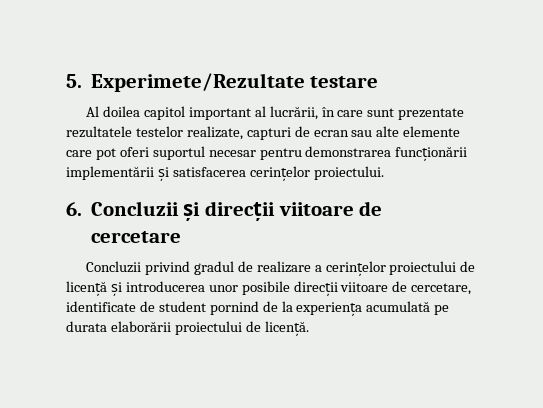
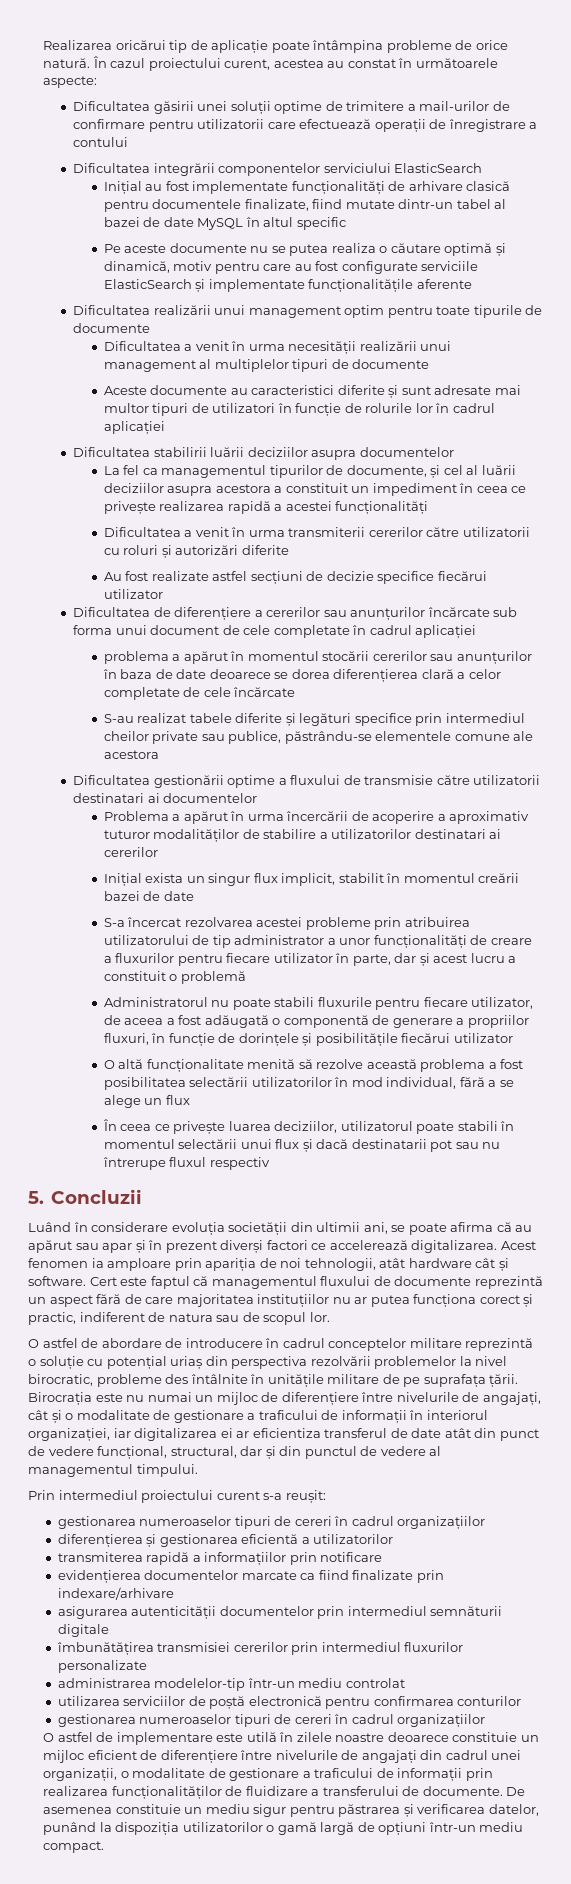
[66,73,379,92] [86,106,465,120] [66,126,461,140] [66,146,468,161] [66,166,384,181] [66,201,383,221] [90,231,181,243] [86,261,476,276] [66,281,472,296] [66,301,450,316] [66,321,309,336] 5. Experimete/Rezultate testare // Al doilea capitol important al lucrării, în care sunt prezentate rezultatele testelor realizate, capturi de ecran sau alte elemente care pot oferi suportul necesar pentru demonstrarea funcționării implementării și satisfacerea cerințelor proiectului. // 6. Concluzii și direcții viitoare de cercetare // Concluzii privind gradul de realizare a cerințelor proiectului de licență și introducerea unor posibile direcții viitoare de cercetare, identificate de student pornind de la experiența acumulată pe durata elaborării proiectului de licență. -> [43,40,508,54] [43,56,498,71] [43,76,98,88] [73,101,510,115] [73,119,538,133] [73,137,129,147] [73,163,483,176] [103,181,511,195] [103,199,507,212] [103,217,346,230] [103,243,506,257] [103,261,479,274] [103,279,472,293] [73,305,543,318] [73,323,151,333] [103,341,452,355] [103,359,430,372] [103,385,521,399] [103,403,495,417] [103,421,165,435] [73,447,454,460] [103,465,516,479] [103,483,527,496] [103,501,429,515] [103,527,530,537] [103,545,289,559] [103,571,487,585] [103,589,163,599] [73,607,518,621] [73,625,477,639] [103,651,532,665] [102,669,501,683] [103,687,296,700] [103,713,525,727] [103,731,534,744] [103,750,159,759] [73,775,541,788] [73,793,258,803] [103,811,530,824] [103,829,502,843] [103,847,158,857] [103,873,520,887] [103,891,194,901] [103,917,470,930] [103,935,532,949] [103,953,517,967] [103,971,246,984] [103,997,534,1010] [103,1015,529,1028] [103,1033,513,1047] [103,1059,524,1073] [103,1077,514,1090] [103,1095,190,1108] [102,1119,515,1135] [103,1139,501,1153] [102,1157,270,1170] [28,1189,142,1204] [28,1222,533,1236] [28,1240,536,1254] [28,1258,509,1272] [28,1276,543,1289] [28,1294,534,1308] [28,1312,330,1325] [28,1338,534,1351] [28,1356,508,1370] [28,1374,519,1388] [28,1392,541,1406] [28,1410,488,1424] [28,1428,539,1442] [28,1446,442,1460] [28,1464,198,1477] [28,1490,326,1504] [57,1516,486,1530] [57,1534,394,1548] [57,1552,383,1566] [57,1570,444,1584] [57,1587,174,1600] [57,1606,503,1620] [57,1624,109,1637] [56,1642,464,1656] [57,1660,147,1673] [57,1678,405,1691] [57,1696,522,1710] [57,1714,486,1728] [43,1732,539,1745] [43,1750,522,1764] [43,1768,493,1782] [43,1786,526,1800] [43,1804,539,1818] [43,1822,524,1836] [43,1841,105,1853] Realizarea oricărui tip de aplicație poate întâmpina probleme de orice natură. În cazul proiectului curent, acestea au constat în următoarele aspecte: // Dificultatea găsirii unei soluții optime de trimitere a mail-urilor de confirmare pentru utilizatorii care efectuează operații de înregistrare a contului // Dificultatea integrării componentelor serviciului ElasticSearch // Inițial au fost implementate funcționalități de arhivare clasică pentru documentele finalizate, fiind mutate dintr-un tabel al bazei de date MySQL în altul specific // Pe aceste documente nu se putea realiza o căutare optimă și dinamică, motiv pentru care au fost configurate serviciile ElasticSearch și implementate funcționalitățile aferente // Dificultatea realizării unui management optim pentru toate tipurile de documente // Dificultatea a venit în urma necesității realizării unui management al multiplelor tipuri de documente // Aceste documente au caracteristici diferite și sunt adresate mai multor tipuri de utilizatori în funcție de rolurile lor în cadrul aplicației // Dificultatea stabilirii luării deciziilor asupra documentelor // La fel ca managementul tipurilor de documente, și cel al luării deciziilor asupra acestora a constituit un impediment în ceea ce privește realizarea rapidă a acestei funcționalități // Dificultatea a venit în urma transmiterii cererilor către utilizatorii cu roluri și autorizări diferite // Au fost realizate astfel secțiuni de decizie specifice fiecărui utilizator // Dificultatea de diferențiere a cererilor sau anunțurilor încărcate sub forma unui document de cele completate în cadrul aplicației // problema a apărut în momentul stocării cererilor sau anunțurilor în baza de date deoarece se dorea diferențierea clară a celor completate de cele încărcate // S-au realizat tabele diferite și legături specifice prin intermediul cheilor private sau publice, păstrându-se elementele comune ale acestora // Dificultatea gestionării optime a fluxului de transmisie către utilizatorii destinatari ai documentelor // Problema a apărut în urma încercării de acoperire a aproximativ tuturor modalităților de stabilire a utilizatorilor destinatari ai cererilor // Inițial exista un singur flux implicit, stabilit în momentul creării bazei de date // S-a încercat rezolvarea acestei probleme prin atribuirea utilizatorului de tip administrator a unor funcționalități de creare a fluxurilor pentru fiecare utilizator în parte, dar și acest lucru a constituit o problemă // Administratorul nu poate stabili fluxurile pentru fiecare utilizator, de aceea a fost adăugată o componentă de generare a propriilor fluxuri, în funcție de dorințele și posibilitățile fiecărui utilizator // O altă funcționalitate menită să rezolve această problema a fost posibilitatea selectării utilizatorilor în mod individual, fără a se alege un flux // În ceea ce privește luarea deciziilor, utilizatorul poate stabili în momentul selectării unui flux și dacă destinatarii pot sau nu întrerupe fluxul respectiv // 5. Concluzii // Luând în considerare evoluția societății din ultimii ani, se poate afirma că au apărut sau apar și în prezent diverși factori ce accelerează digitalizarea. Acest fenomen ia amploare prin apariția de noi tehnologii, atât hardware cât și software. Cert este faptul că managementul fluxului de documente reprezintă un aspect fără de care majoritatea instituțiilor nu ar putea funcționa corect și practic, indiferent de natura sau de scopul lor. // O astfel de abordare de introducere în cadrul conceptelor militare reprezintă o soluție cu potențial uriaș din perspectiva rezolvării problemelor la nivel birocratic, probleme des întâlnite în unitățile militare de pe suprafața țării. Birocrația este nu numai un mijloc de diferențiere între nivelurile de angajați, cât și o modalitate de gestionare a traficului de informații în interiorul organizației, iar digitalizarea ei ar eficientiza transferul de date atât din punct de vedere funcțional, structural, dar și din punctul de vedere al managementul timpului. // Prin intermediul proiectului curent s-a reușit: // gestionarea numeroaselor tipuri de cereri în cadrul organizațiilor // diferențierea și gestionarea eficientă a utilizatorilor // transmiterea rapidă a informațiilor prin notificare // evidențierea documentelor marcate ca fiind finalizate prin indexare/arhivare // asigurarea autenticității documentelor prin intermediul semnăturii digitale // îmbunătățirea transmisiei cererilor prin intermediul fluxurilor personalizate // administrarea modelelor-tip într-un mediu controlat // utilizarea serviciilor de poștă electronică pentru confirmarea conturilor // gestionarea numeroaselor tipuri de cereri în cadrul organizațiilor // O astfel de implementare este utilă în zilele noastre deoarece constituie un mijloc eficient de diferențiere între nivelurile de angajați din cadrul unei organizații, o modalitate de gestionare a traficului de informații prin realizarea funcționalităților de fluidizare a transferului de documente. De asemenea constituie un mediu sigur pentru păstrarea și verificarea datelor, punând la dispoziția utilizatorilor o gamă largă de opțiuni într-un mediu compact.

